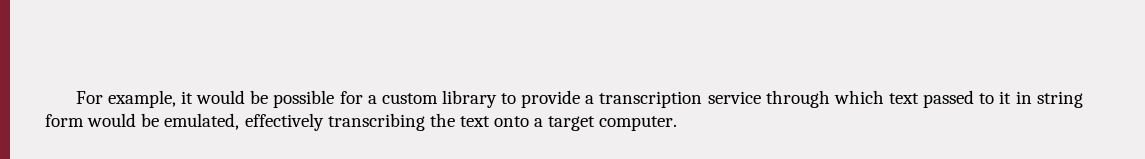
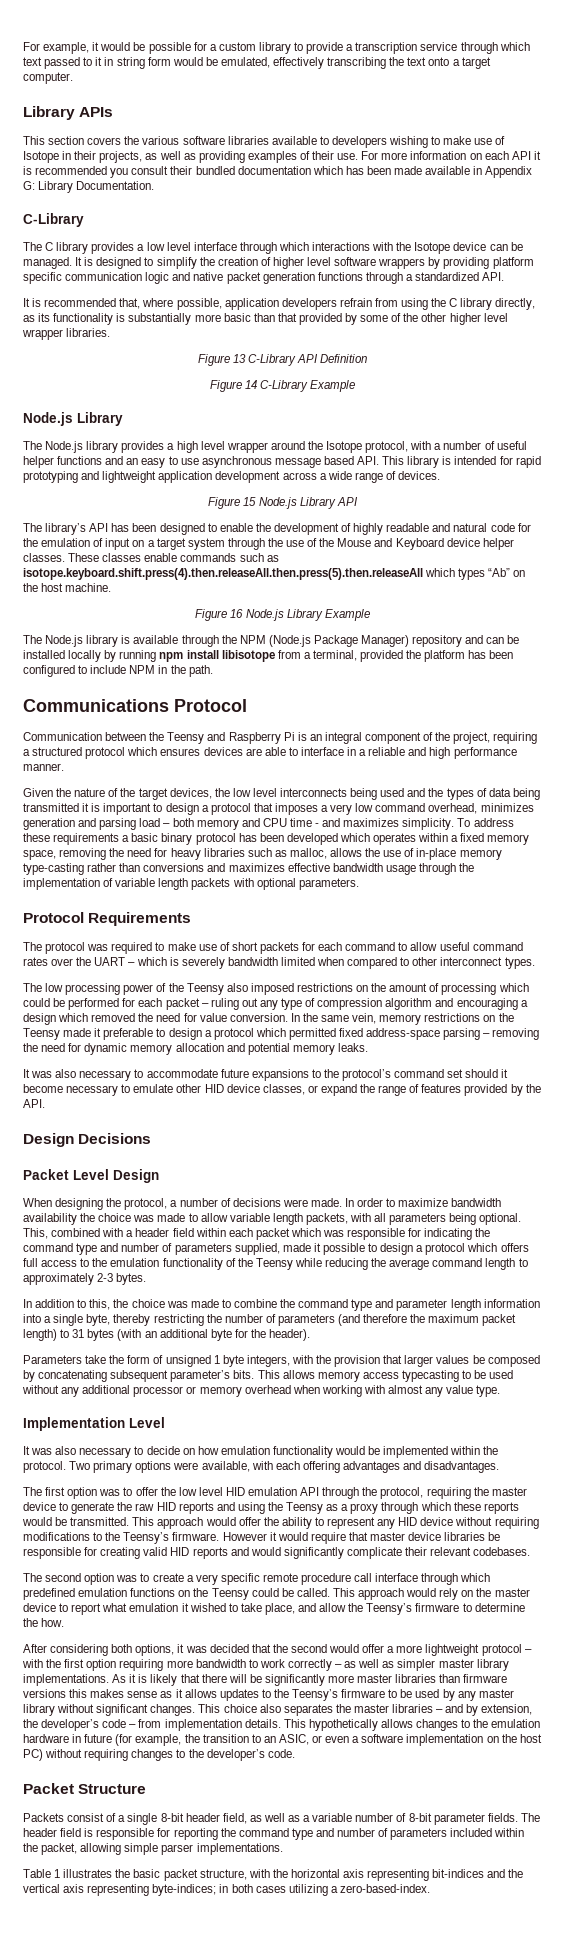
(678, 123) none -> [23,106,114,120] [23,136,506,148] [23,151,541,163] [23,166,533,178] [23,181,155,193] [23,213,84,227] [23,242,523,254] [23,257,534,269] [23,272,505,284] [23,298,536,310] [23,313,508,325] [22,328,111,340] [197,354,368,366] [209,380,356,392] [23,412,123,426] [23,441,527,453] [23,456,541,468] [23,471,441,483] [208,497,358,509] [23,523,531,535] [23,538,514,550] [23,553,279,562] [23,568,526,580] [23,583,112,592] [195,609,370,621] [23,635,520,647] [23,650,514,662] [23,665,213,677] [23,699,247,712] [23,732,538,744] [23,747,517,759] [23,763,64,771] [23,788,540,800] [23,803,534,815] [23,818,514,830] [23,833,530,845] [23,848,502,860] [23,863,475,875] [23,878,359,890] [23,912,192,926] [23,942,523,954] [23,957,535,969] [23,983,529,995] [23,998,528,1010] [23,1013,514,1025] [23,1028,540,1040] [23,1043,368,1055] [23,1069,509,1081] [23,1084,541,1096] [23,1099,45,1108] [23,1133,152,1147] [23,1169,159,1183] [23,1198,502,1210] [23,1213,522,1225] [23,1228,491,1240] [23,1243,529,1255] [23,1258,528,1270] [23,1273,147,1285] [23,1299,540,1311] [23,1314,517,1326] [23,1329,311,1341] [23,1355,540,1367] [23,1370,514,1382] [22,1385,501,1397] [23,1417,165,1431] [23,1446,499,1458] [23,1461,500,1473] [23,1487,527,1499] [23,1502,519,1514] [22,1517,539,1529] [23,1532,501,1544] [23,1547,531,1559] [23,1573,491,1585] [23,1588,530,1600] [23,1603,525,1615] [23,1618,65,1627] [23,1644,532,1656] [22,1659,509,1671] [23,1674,508,1686] [23,1689,514,1701] [23,1704,533,1716] [23,1719,541,1731] [23,1734,542,1746] [23,1749,295,1761] [23,1783,147,1794] [23,1813,540,1825] [23,1828,525,1840] [23,1843,283,1855] [23,1869,524,1881] [23,1884,430,1896] // Library APIs // This section covers the various software libraries available to developers wishing to make use of Isotope in their projects, as well as providing examples of their use. For more information on each API it is recommended you consult their bundled documentation which has been made available in Appendix G: Library Documentation. // C-Library // The C library provides a low level interface through which interactions with the Isotope device can be managed. It is designed to simplify the creation of higher level software wrappers by providing platform specific communication logic and native packet generation functions through a standardized API. // It is recommended that, where possible, application developers refrain from using the C library directly, as its functionality is substantially more basic than that provided by some of the other higher level wrapper libraries. // Figure 13 C-Library API Definition // Figure 14 C-Library Example // Node.js Library // The Node.js library provides a high level wrapper around the Isotope protocol, with a number of useful helper functions and an easy to use asynchronous message based API. This library is intended for rapid prototyping and lightweight application development across a wide range of devices. // Figure 15 Node.js Library API // The library’s API has been designed to enable the development of highly readable and natural code for the emulation of input on a target system through the use of the Mouse and Keyboard device helper classes. These classes enable commands such as isotope.keyboard.shift.press(4).then.releaseAll.then.press(5).then.releaseAll which types “Ab” on the host machine. // Figure 16 Node.js Library Example // The Node.js library is available through the NPM (Node.js Package Manager) repository and can be installed locally by running npm install libisotope from a terminal, provided the platform has been configured to include NPM in the path. // Communications Protocol // Communication between the Teensy and Raspberry Pi is an integral component of the project, requiring a structured protocol which ensures devices are able to interface in a reliable and high performance manner. // Given the nature of the target devices, the low level interconnects being used and the types of data being transmitted it is important to design a protocol that imposes a very low command overhead, minimizes generation and parsing load – both memory and CPU time - and maximizes simplicity. To address these requirements a basic binary protocol has been developed which operates within a fixed memory space, removing the need for heavy libraries such as malloc, allows the use of in-place memory type-casting rather than conversions and maximizes effective bandwidth usage through the implementation of variable length packets with optional parameters. // Protocol Requirements // The protocol was required to make use of short packets for each command to allow useful command rates over the UART – which is severely bandwidth limited when compared to other interconnect types. // The low processing power of the Teensy also imposed restrictions on the amount of processing which could be performed for each packet – ruling out any type of compression algorithm and encouraging a design which removed the need for value conversion. In the same vein, memory restrictions on the Teensy made it preferable to design a protocol which permitted fixed address-space parsing – removing the need for dynamic memory allocation and potential memory leaks. // It was also necessary to accommodate future expansions to the protocol’s command set should it become necessary to emulate other HID device classes, or expand the range of features provided by the API. // Design Decisions // Packet Level Design // When designing the protocol, a number of decisions were made. In order to maximize bandwidth availability the choice was made to allow variable length packets, with all parameters being optional. This, combined with a header field within each packet which was responsible for indicating the command type and number of parameters supplied, made it possible to design a protocol which offers full access to the emulation functionality of the Teensy while reducing the average command length to approximately 2-3 bytes. // In addition to this, the choice was made to combine the command type and parameter length information into a single byte, thereby restricting the number of parameters (and therefore the maximum packet length) to 31 bytes (with an additional byte for the header). // Parameters take the form of unsigned 1 byte integers, with the provision that larger values be composed by concatenating subsequent parameter’s bits. This allows memory access typecasting to be used without any additional processor or memory overhead when working with almost any value type. // Implementation Level // It was also necessary to decide on how emulation functionality would be implemented within the protocol. Two primary options were available, with each offering advantages and disadvantages. // The first option was to offer the low level HID emulation API through the protocol, requiring the master device to generate the raw HID reports and using the Teensy as a proxy through which these reports would be transmitted. This approach would offer the ability to represent any HID device without requiring modifications to the Teensy’s firmware. However it would require that master device libraries be responsible for creating valid HID reports and would significantly complicate their relevant codebases. // The second option was to create a very specific remote procedure call interface through which predefined emulation functions on the Teensy could be called. This approach would rely on the master device to report what emulation it wished to take place, and allow the Teensy’s firmware to determine the how. // After considering both options, it was decided that the second would offer a more lightweight protocol – with the first option requiring more bandwidth to work correctly – as well as simpler master library implementations. As it is likely that there will be significantly more master libraries than firmware versions this makes sense as it allows updates to the Teensy’s firmware to be used by any master library without significant changes. This choice also separates the master libraries – and by extension, the developer’s code – from implementation details. This hypothetically allows changes to the emulation hardware in future (for example, the transition to an ASIC, or even a software implementation on the host PC) without requiring changes to the developer’s code. // Packet Structure // Packets consist of a single 8-bit header field, as well as a variable number of 8-bit parameter fields. The header field is responsible for reporting the command type and number of parameters included within the packet, allowing simple parser implementations. // Table 1 illustrates the basic packet structure, with the horizontal axis representing bit-indices and the vertical axis representing byte-indices; in both cases utilizing a zero-based-index.

